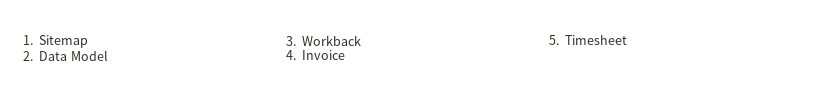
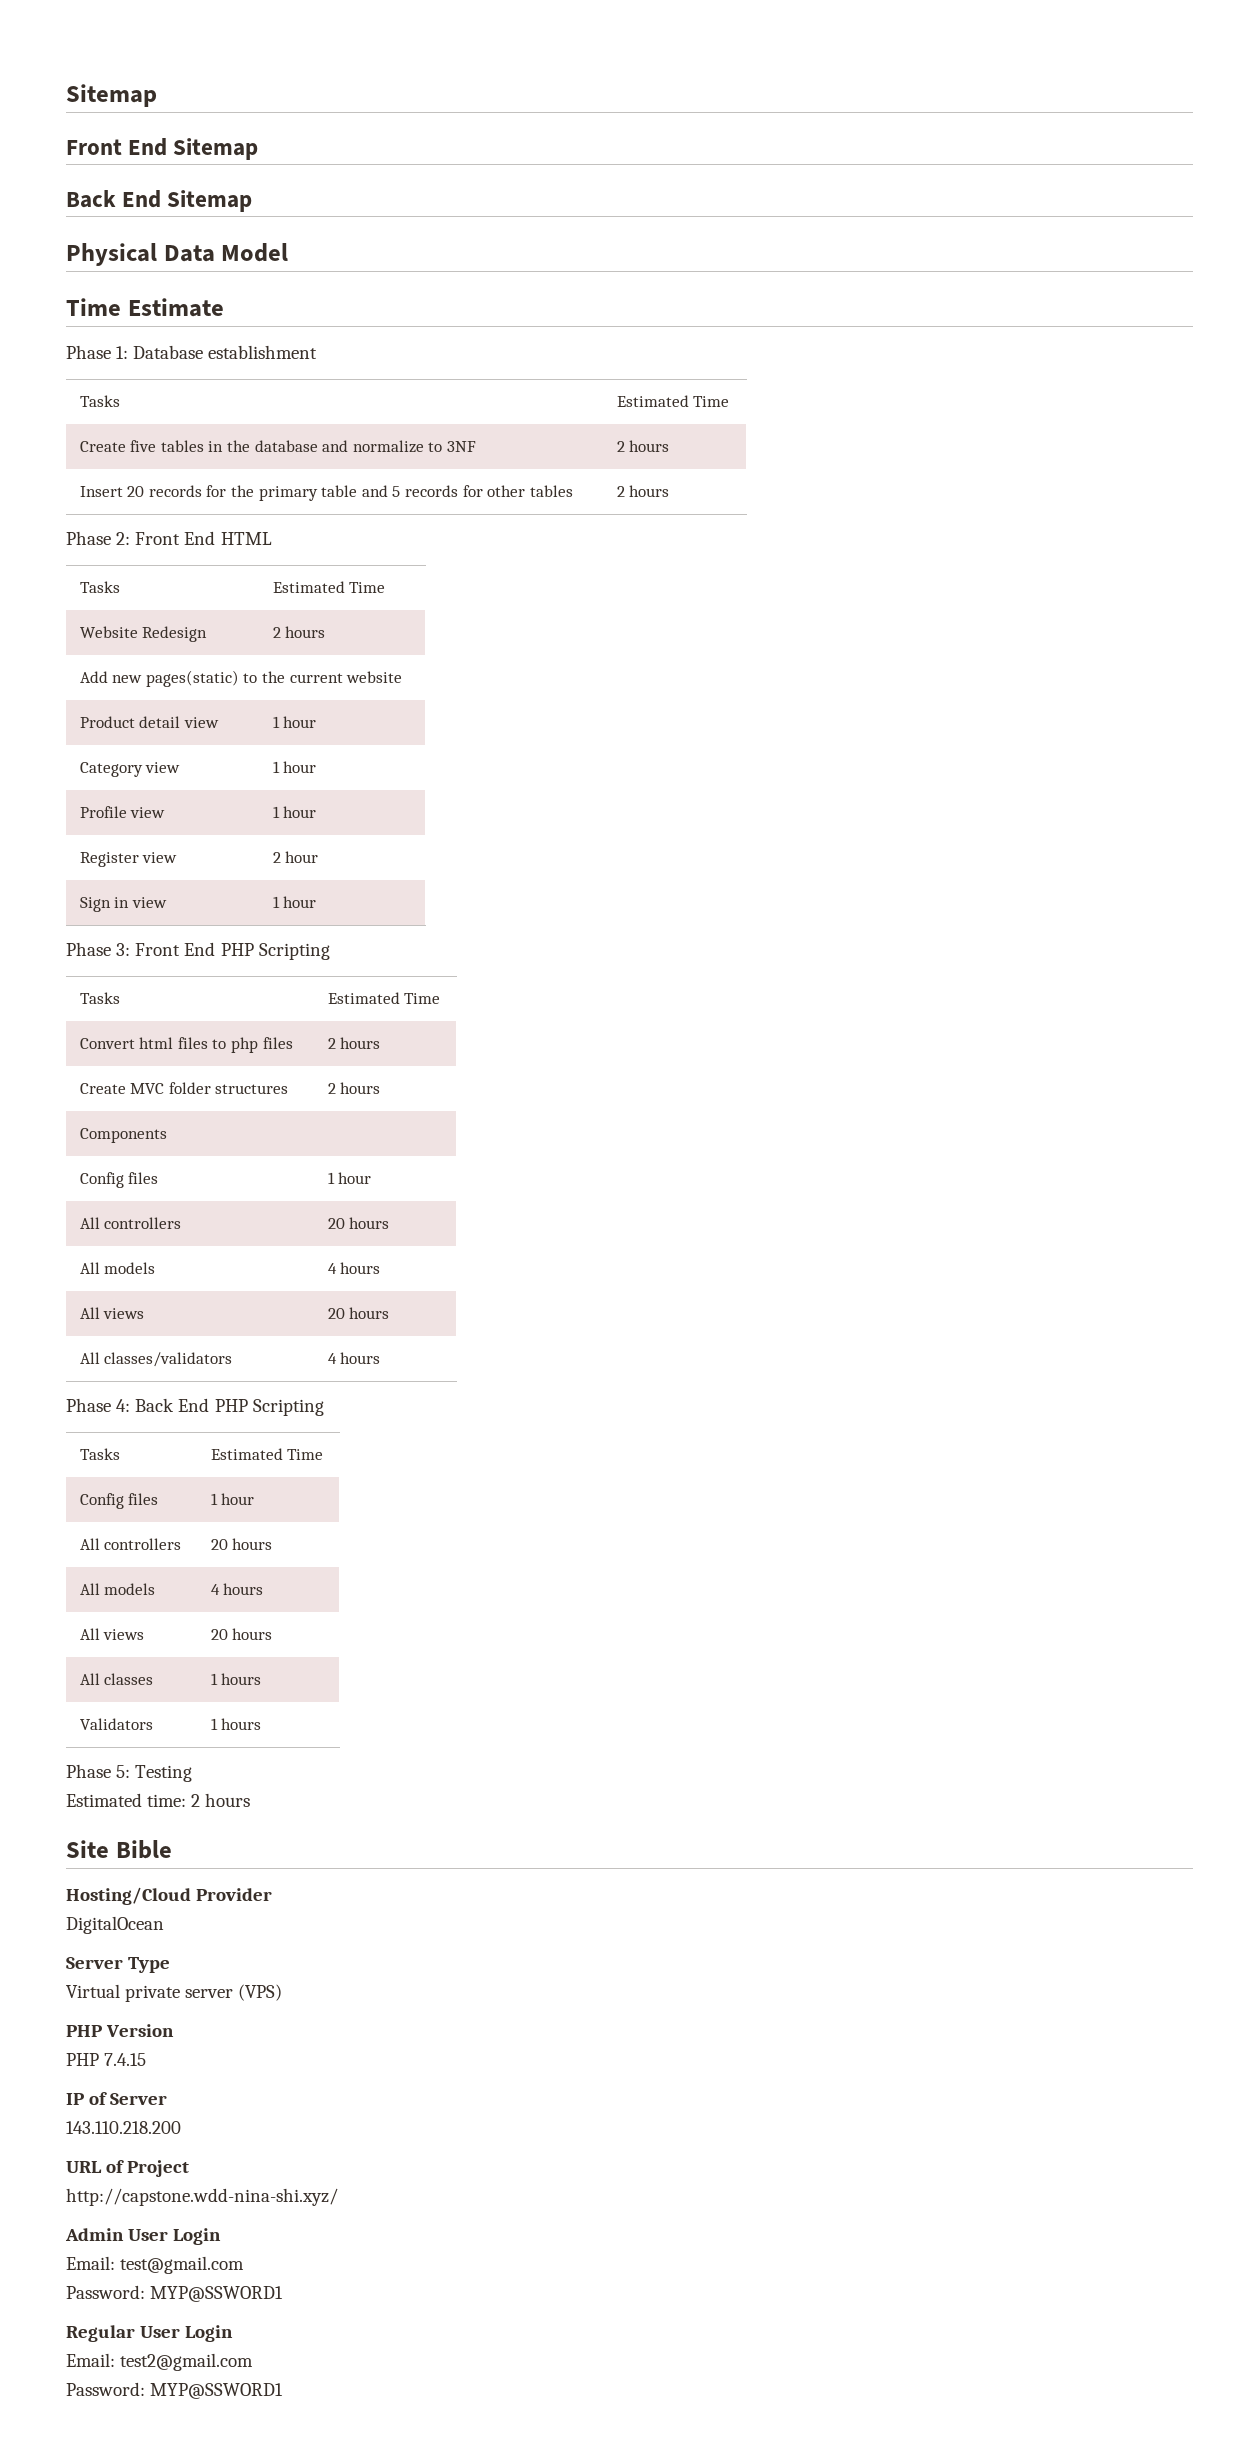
[23,35,89,48] [23,50,108,61] [286,35,362,46] [286,50,346,60] [549,35,628,45] 1. Sitemap // 2. Data Model // 3. Workback // 4. Invoice // 5. Timesheet -> [66,84,157,107] [66,138,259,160] [66,190,253,212] [66,243,289,266] [66,298,224,317] [66,345,318,359] [79,395,120,407] [616,395,730,407] [79,440,476,453] [616,440,670,452] [79,485,573,501] [616,485,670,497] [66,531,272,545] [79,581,120,593] [272,581,386,593] [79,626,208,642] [272,626,326,638] [79,670,403,687] [79,716,219,728] [272,716,317,728] [79,762,181,777] [272,761,317,773] [79,806,166,818] [272,806,317,818] [79,852,178,867] [272,851,319,863] [79,897,167,912] [272,896,317,908] [66,942,330,960] [79,992,120,1004] [327,992,441,1004] [79,1037,293,1053] [327,1037,381,1049] [79,1082,289,1094] [327,1082,381,1094] [79,1128,167,1143] [79,1172,159,1188] [327,1172,372,1184] [79,1217,182,1229] [327,1217,390,1229] [79,1262,156,1274] [327,1262,381,1274] [79,1307,145,1319] [327,1307,390,1319] [79,1352,233,1367] [327,1352,381,1364] [66,1398,324,1416] [79,1448,120,1460] [210,1448,324,1460] [79,1493,159,1509] [210,1493,255,1505] [79,1538,182,1550] [210,1538,273,1550] [79,1583,156,1595] [210,1583,264,1595] [79,1628,145,1640] [210,1628,273,1640] [79,1673,154,1685] [210,1673,262,1685] [79,1718,153,1730] [210,1718,262,1730] [66,1764,193,1782] [66,1793,251,1807] [66,1840,172,1859] [66,1887,273,1905] [66,1916,164,1934] [66,1957,171,1973] [66,1984,283,2002] [66,2024,175,2037] [66,2053,147,2066] [66,2092,168,2105] [66,2121,181,2134] [66,2160,190,2177] [66,2188,338,2206] [65,2228,222,2245] [66,2256,245,2274] [66,2285,284,2302] [66,2325,234,2342] [66,2353,254,2371] [66,2382,284,2399] Sitemap // Front End Sitemap // Back End Sitemap // Physical Data Model // Time Estimate // Phase 1: Database establishment // Tasks | Estimated Time // Create five tables in the database and normalize to 3NF | 2 hours // Insert 20 records for the primary table and 5 records for other tables | 2 hours // Phase 2: Front End HTML // Tasks | Estimated Time // Website Redesign | 2 hours // Add new pages(static) to the current website // Product detail view | 1 hour // Category view | 1 hour // Profile view | 1 hour // Register view | 2 hour // Sign in view | 1 hour // Phase 3: Front End PHP Scripting // Tasks | Estimated Time // Convert html files to php files | 2 hours // Create MVC folder structures | 2 hours // Components // Config files | 1 hour // All controllers | 20 hours // All models | 4 hours // All views | 20 hours // All classes/validators | 4 hours // Phase 4: Back End PHP Scripting // Tasks | Estimated Time // Config files | 1 hour // All controllers | 20 hours // All models | 4 hours // All views | 20 hours // All classes | 1 hours // Validators | 1 hours // Phase 5: Testing // Estimated time: 2 hours // Site Bible // Hosting/Cloud Provider // DigitalOcean // Server Type // Virtual private server (VPS) // PHP Version // PHP 7.4.15 // IP of Server // 143.110.218.200 // URL of Project // http://capstone.wdd-nina-shi.xyz/ // Admin User Login // Email: test@gmail.com // Password: MYP@SSWORD1 // Regular User Login // Email: test2@gmail.com // Password: MYP@SSWORD1

